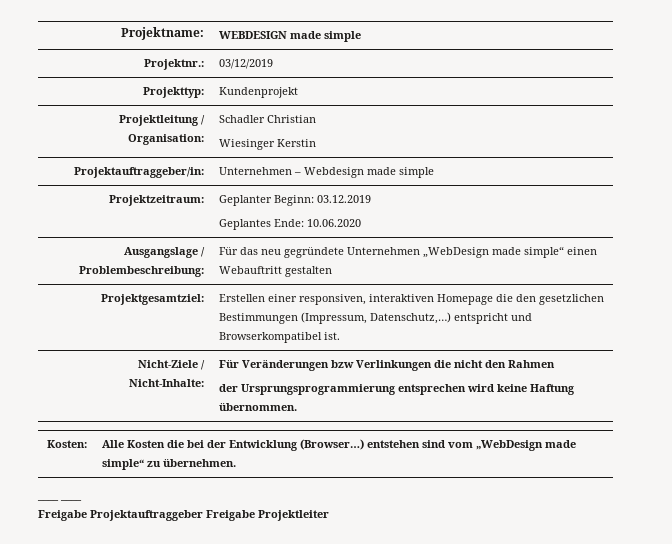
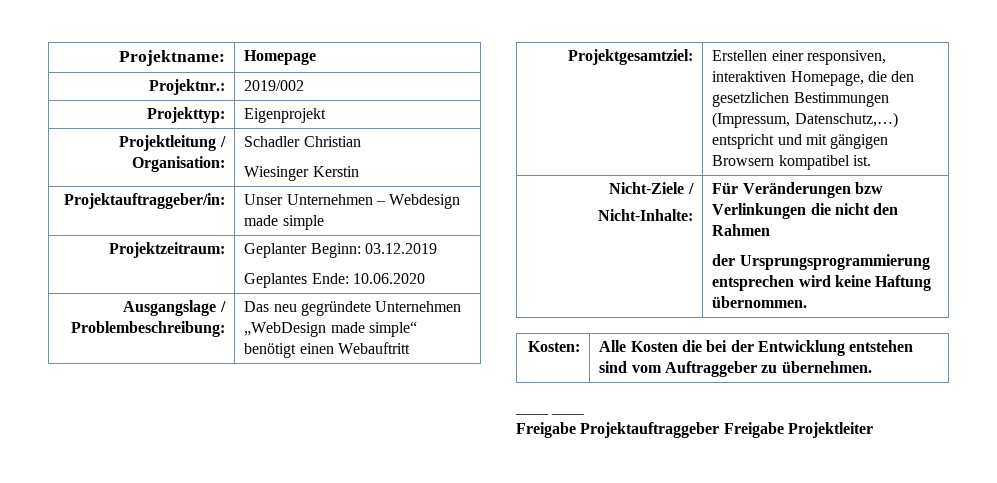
[218,31,361,42] WEBDESIGN made simple -> [244,50,317,65] Homepage
[218,59,273,69] 03/12/2019 -> [244,80,305,91] 2019/002
[218,87,298,98] Kundenprojekt -> [244,108,327,123] Eigenprojekt
(205, 172) none -> [244,194,284,205] Unser
[218,247,258,255] Für das -> [244,301,270,312] Das
(564, 252) none -> [244,343,297,358] benötigt
[284,266,332,277] gestalten -> (411, 348) none
[436,294,493,305] Homepage -> [790,71,864,86] Homepage,
[218,332,322,343] Browserkompatibel -> [806,134,889,149] [712,155,850,170] mit gängigen Browsern kompatibel
[299,439,364,450] (Browser…) -> (846, 348) none
[475,440,576,451] [101,459,144,470] „WebDesign made simple“ -> [665,361,758,377] Auftraggeber

